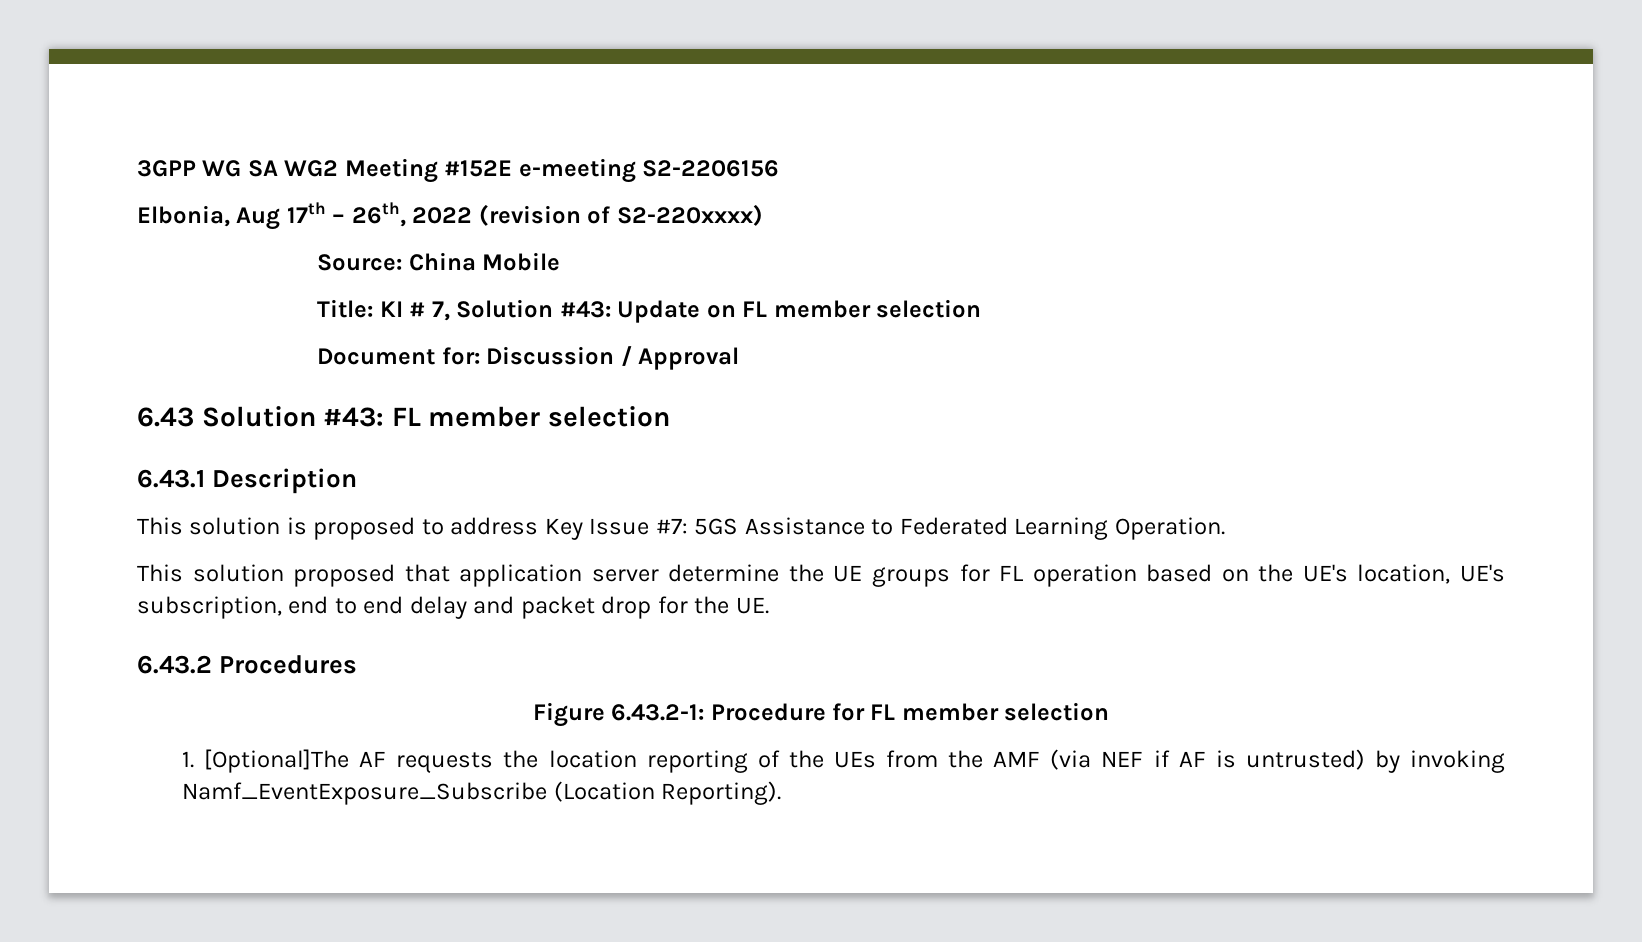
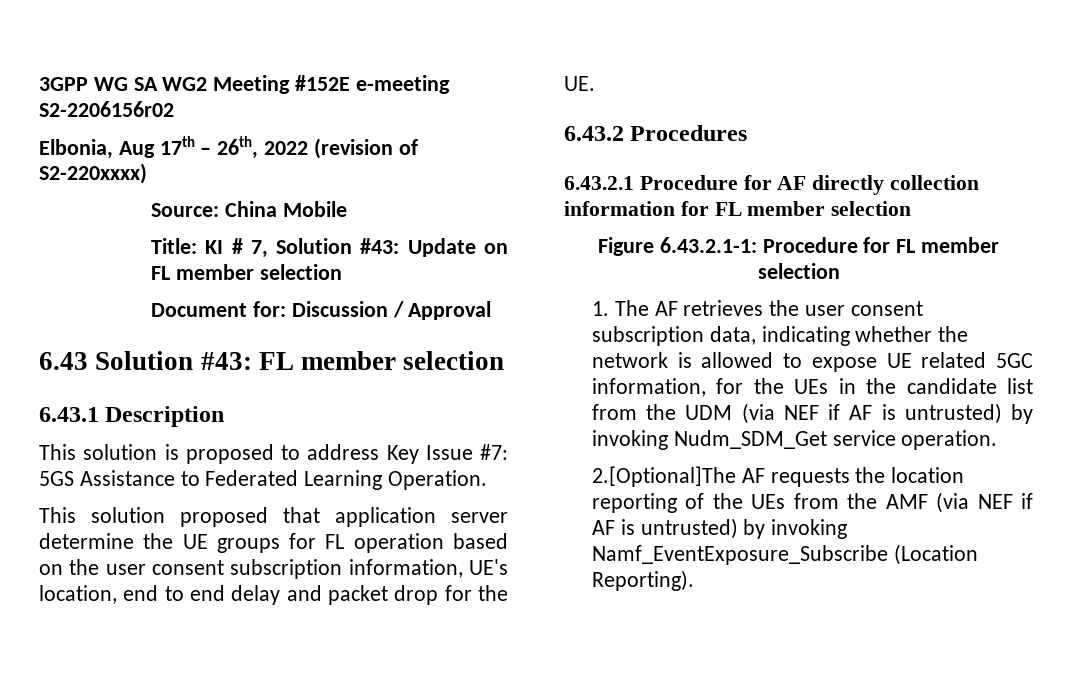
[642,160,780,177] S2-2206156 -> [39,101,174,117] S2-2206156r02
[1302,564,1506,584] [137,596,282,619] UE's location, UE's subscription, -> [105,559,508,579] [39,585,117,604] user consent subscription information, UE's location,
(358, 664) none -> [564,175,980,195] [564,201,912,216] // 6.43.2.1 Procedure for AF directly collection information for FL member selection
[611,704,705,721] 6.43.2-1: -> [659,237,757,253] 6.43.2.1-1:
[204,749,350,773] [Optional]The -> [614,300,923,316] [592,326,969,346] [592,352,1033,372] [592,378,1033,397] [592,403,1033,424] [592,430,998,450] [592,466,737,487] The AF retrieves the user consent subscription data, indicating whether the network is allowed to expose UE related 5GC information, for the UEs in the candidate list from the UDM (via NEF if AF is untrusted) by invoking Nudm_SDM_Get service operation. // 2.[Optional]The

